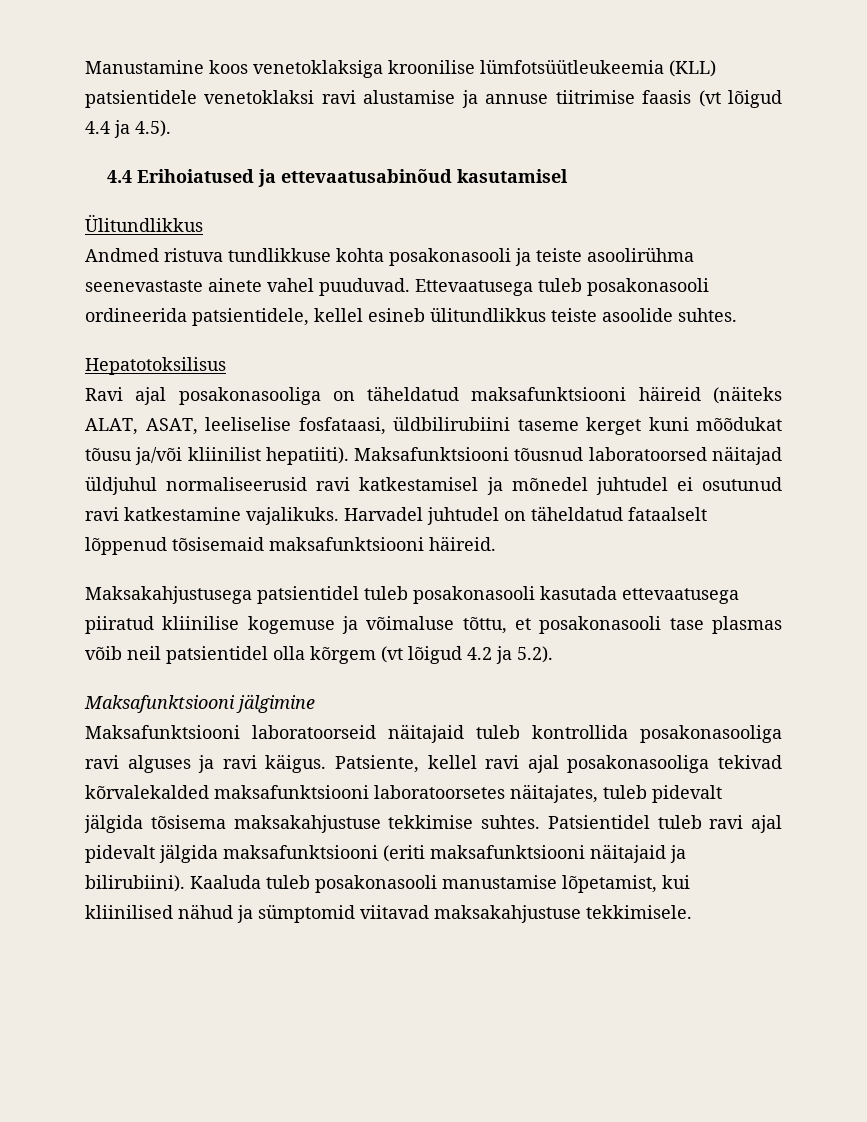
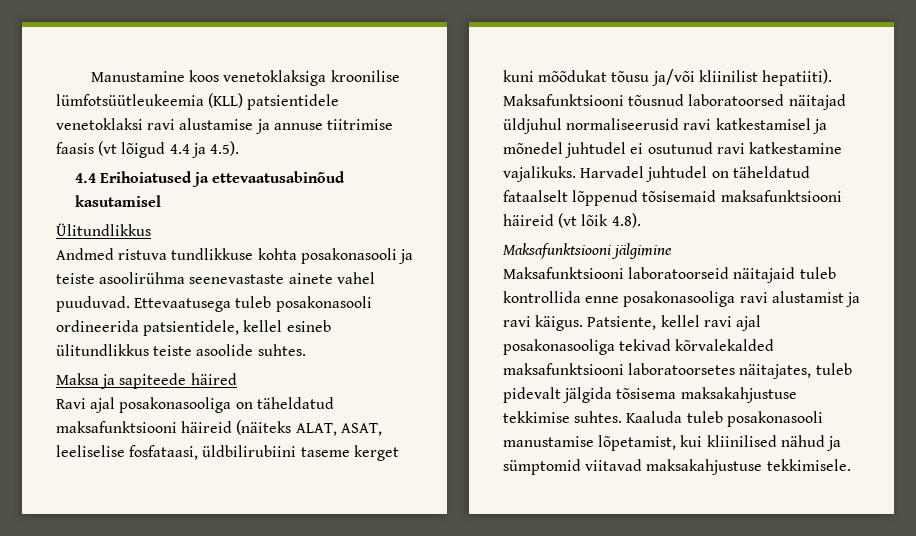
[85,357,226,375] Hepatotoksilisus -> [56,373,237,389] Maksa ja sapiteede häired
[429,536,496,551] [85,586,739,604] [85,616,782,634] [85,646,553,664] häireid. // Maksakahjustusega patsientidel tuleb posakonasooli kasutada ettevaatusega piiratud kliinilise kogemuse ja võimaluse tõttu, et posakonasooli tase plasmas võib neil patsientidel olla kõrgem (vt lõigud 4.2 ja 5.2). -> [503,213,641,228] häireid (vt lõik 4.8).
(628, 732) none -> [585,296,620,303] enne
[127,755,191,773] alguses -> [771,291,844,303] alustamist
[547,815,782,833] [85,844,686,863] [85,875,185,892] Patsientidel tuleb ravi ajal pidevalt jälgida maksafunktsiooni (eriti maksafunktsiooni näitajaid ja bilirubiini). -> (623, 417) none

